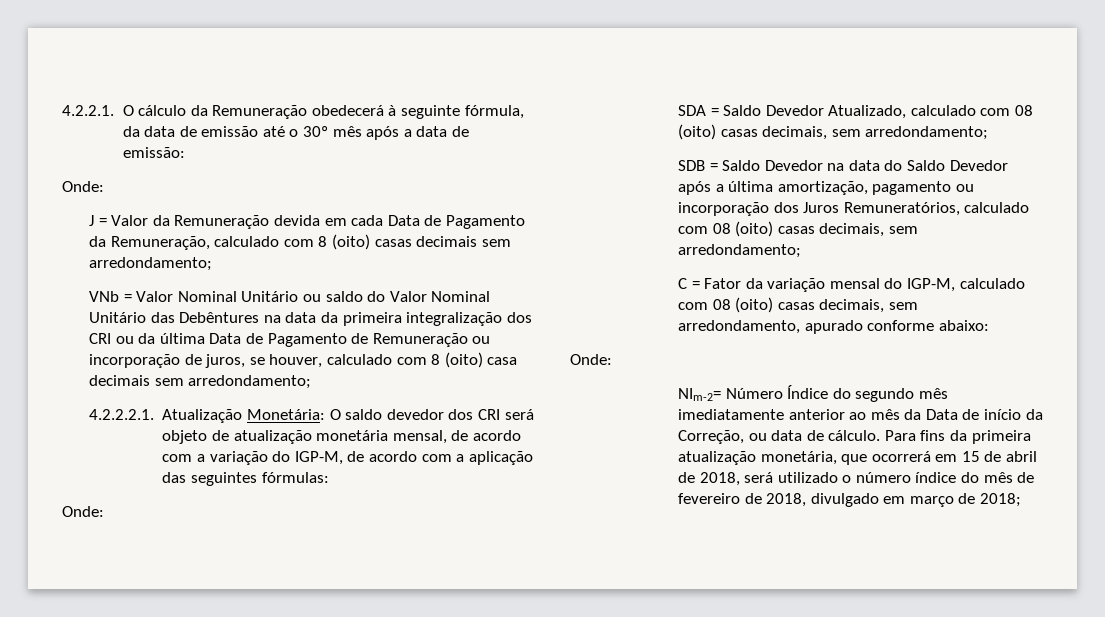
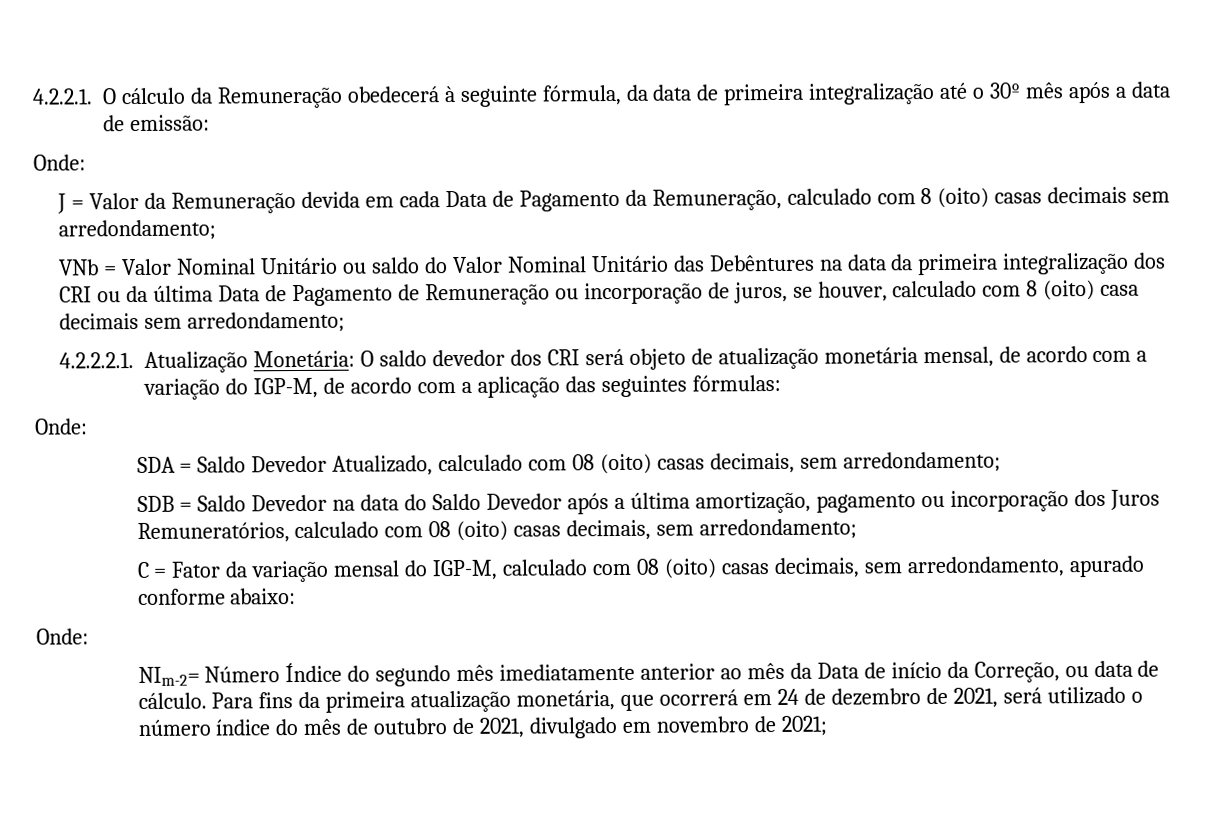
[201,126,259,137] emissão -> [723,82,936,106] primeira integralização
[961,451,1038,462] [677,472,740,486] 15 de abril de 2018, -> [776,687,998,708] 24 de dezembro de 2021,
[677,493,1022,507] fevereiro de 2018, divulgado em março de 2018; -> [373,715,828,739] outubro de 2021, divulgado em novembro de 2021;

